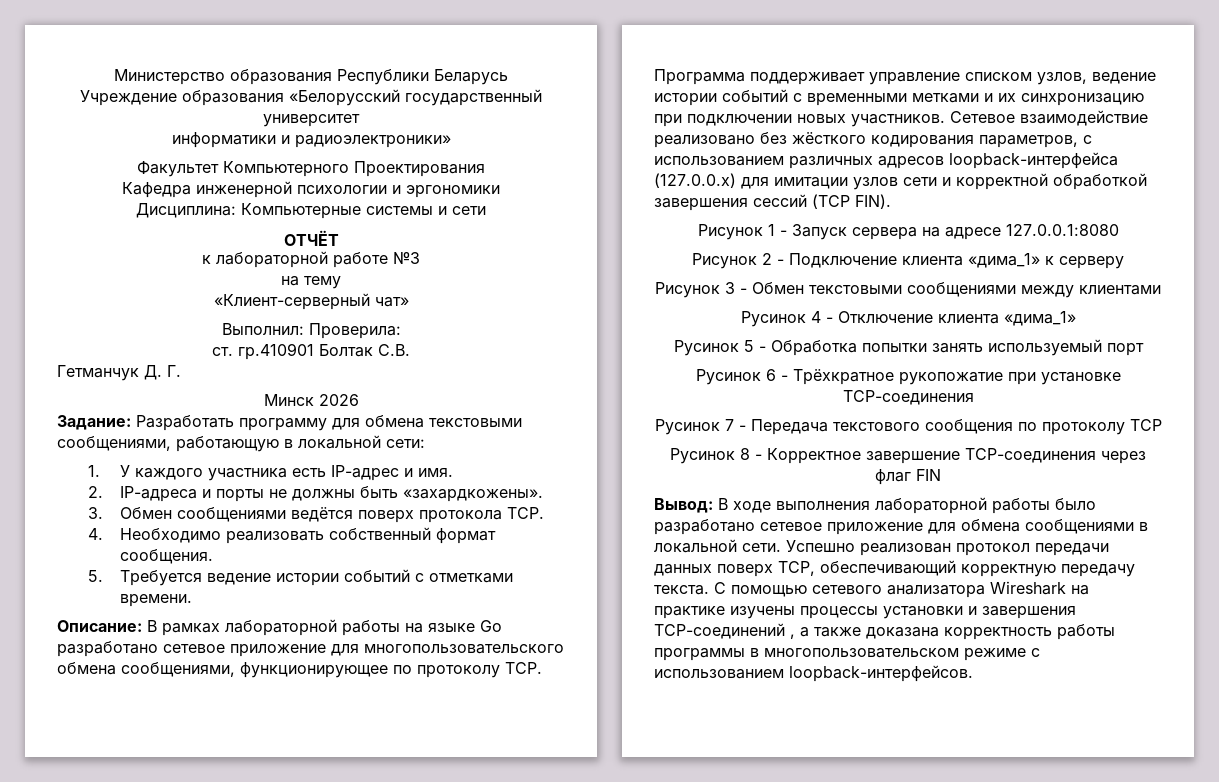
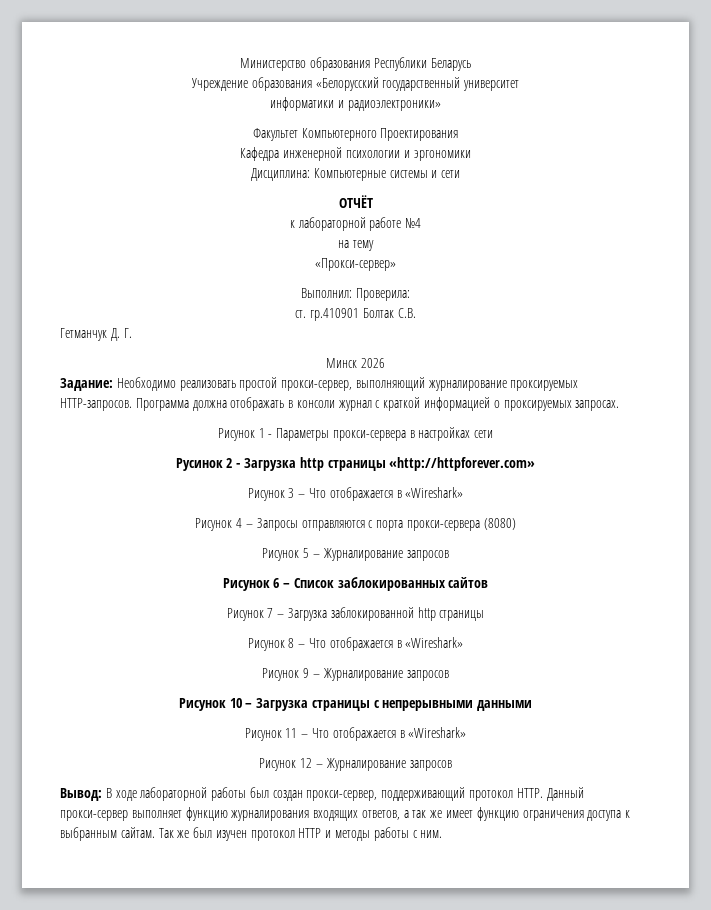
[393,252,420,264] №3 -> [405,218,422,228] №4
[213,293,409,310] «Клиент-серверный чат» -> [315,258,396,271] «Прокси-сервер»
[136,415,522,431] [57,435,425,452] [88,465,453,481] [88,486,543,502] [88,507,544,523] [88,527,496,544] [119,549,213,564] [88,569,513,586] [119,594,192,607] [57,619,502,636] [57,641,564,657] [57,662,542,678] [654,69,1156,85] [654,89,1144,106] [654,110,1148,127] [654,132,1092,148] [654,152,1118,169] [654,173,1147,190] [654,194,891,211] [697,224,1119,240] [692,253,1124,269] [655,282,1161,298] [740,311,1076,327] [673,339,1144,356] [695,369,1121,385] [842,390,974,405] [654,419,1162,435] [670,448,1146,464] [875,469,941,485] Разработать программу для обмена текстовыми сообщениями, работающую в локальной сети: // 1. У каждого участника есть IP-адрес и имя. // 2. IP-адреса и порты не должны быть «захардкожены». // 3. Обмен сообщениями ведётся поверх протокола TCP. // 4. Необходимо реализовать собственный формат сообщения. // 5. Требуется ведение истории событий с отметками времени. // Описание: В рамках лабораторной работы на языке Go разработано сетевое приложение для многопользовательского обмена сообщениями, функционирующее по протоколу TCP. Программа поддерживает управление списком узлов, ведение истории событий с временными метками и их синхронизацию при подключении новых участников. Сетевое взаимодействие реализовано без жёсткого кодирования параметров, с использованием различных адресов loopback-интерфейса (127.0.0.x) для имитации узлов сети и корректной обработкой завершения сессий (TCP FIN). // Рисунок 1 - Запуск сервера на адресе 127.0.0.1:8080 // Рисунок 2 - Подключение клиента «дима_1» к серверу // Рисунок 3 - Обмен текстовыми сообщениями между клиентами // Русинок 4 - Отключение клиента «дима_1» // Русинок 5 - Обработка попытки занять используемый порт // Русинок 6 - Трёхкратное рукопожатие при установке TCP-соединения // Русинок 7 - Передача текстового сообщения по протоколу TCP // Русинок 8 - Корректное завершение TCP-соединения через флаг FIN -> [116,377,579,391] [60,397,620,411] [217,427,494,441] [175,457,536,471] [247,487,464,501] [195,518,516,531] [262,548,449,561] [222,577,489,591] [226,607,485,621] [247,637,464,651] [262,668,449,681] [178,698,533,711] [244,727,467,741] [259,758,452,771] Необходимо реализовать простой прокси-сервер, выполняющий журналирование проксируемых HTTP-запросов. Программа должна отображать в консоли журнал с краткой информацией о проксируемых запросах. // Рисунок 1 - Параметры прокси-сервера в настройках сети // Русинок 2 - Загрузка http страницы «http://httpforever.com» // Рисунок 3 – Что отображается в «Wireshark» // Рисунок 4 – Запросы отправляются с порта прокси-сервера (8080) // Рисунок 5 – Журналирование запросов // Рисунок 6 – Список заблокированных сайтов // Рисунок 7 – Загрузка заблокированной http страницы // Рисунок 8 – Что отображается в «Wireshark» // Рисунок 9 – Журналирование запросов // Рисунок 10 – Загрузка страницы с непрерывными данными // Рисунок 11 – Что отображается в «Wireshark» // Рисунок 12 – Журналирование запросов
[776,497,1096,514] [654,519,1148,535] [654,539,1109,556] [654,560,1135,577] [654,581,1089,598] [654,606,1076,619] [654,623,1115,640] [654,648,1040,661] [654,665,973,682] выполнения лабораторной работы было разработано сетевое приложение для обмена сообщениями в локальной сети. Успешно реализован протокол передачи данных поверх TCP, обеспечивающий корректную передачу текста. С помощью сетевого анализатора Wireshark на практике изучены процессы установки и завершения TCP-соединений , а также доказана корректность работы программы в многопользовательском режиме с использованием loopback-интерфейсов. -> [139,787,584,801] [60,807,631,821] [60,827,443,841] лабораторной работы был создан прокси-сервер, поддерживающий протокол HTTP. Данный прокси-сервер выполняет функцию журналирования входящих ответов, а так же имеет функцию ограничения доступа к выбранным сайтам. Так же был изучен протокол HTTP и методы работы с ним.

